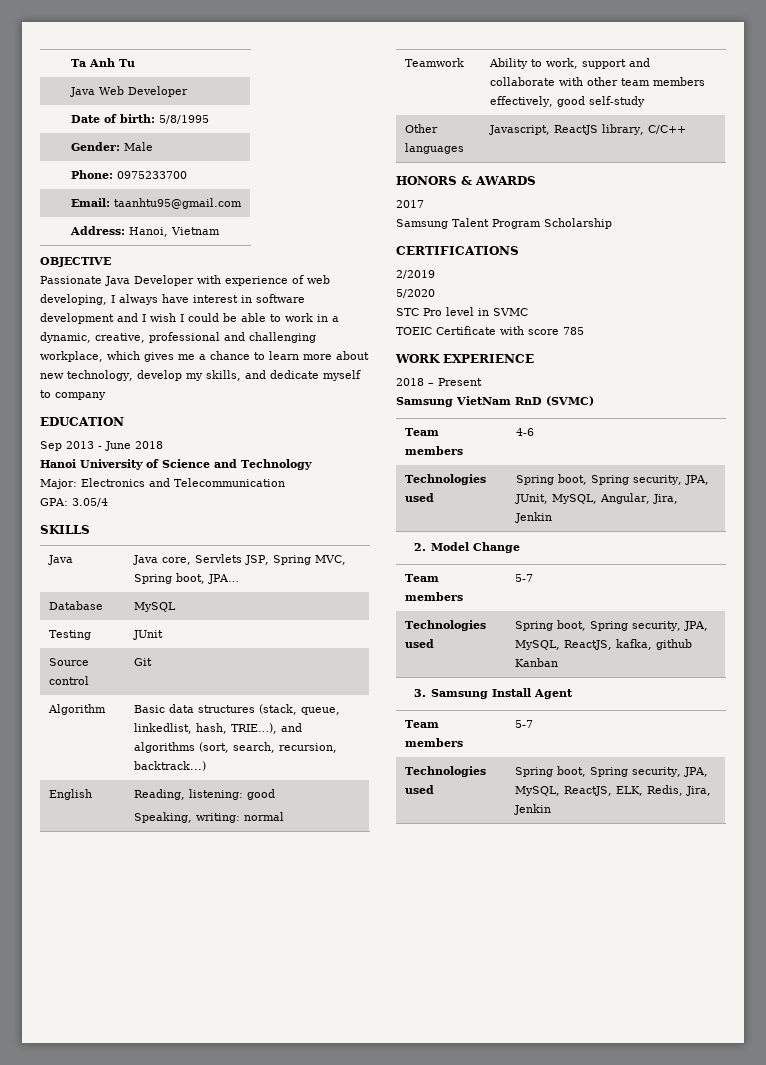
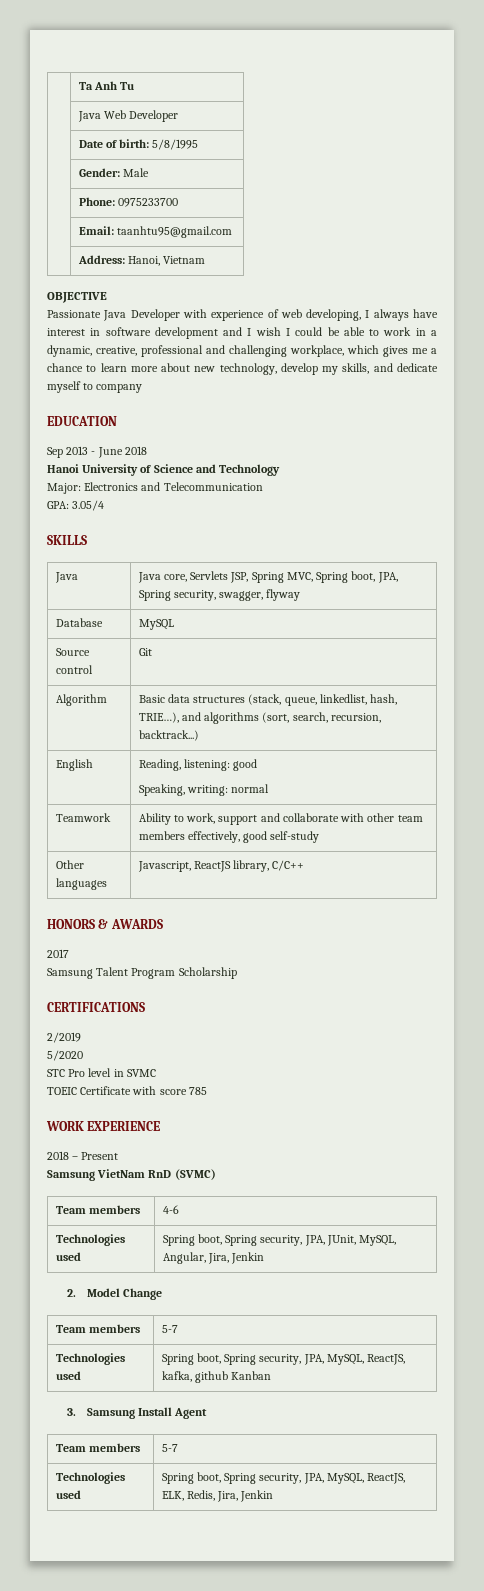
[207,574,239,584] JPA… -> [377,572,398,583] [138,589,301,601] JPA, Spring security, swagger, flyway
[48,630,91,640] [132,630,163,640] // Testing | JUnit -> (174, 624) none

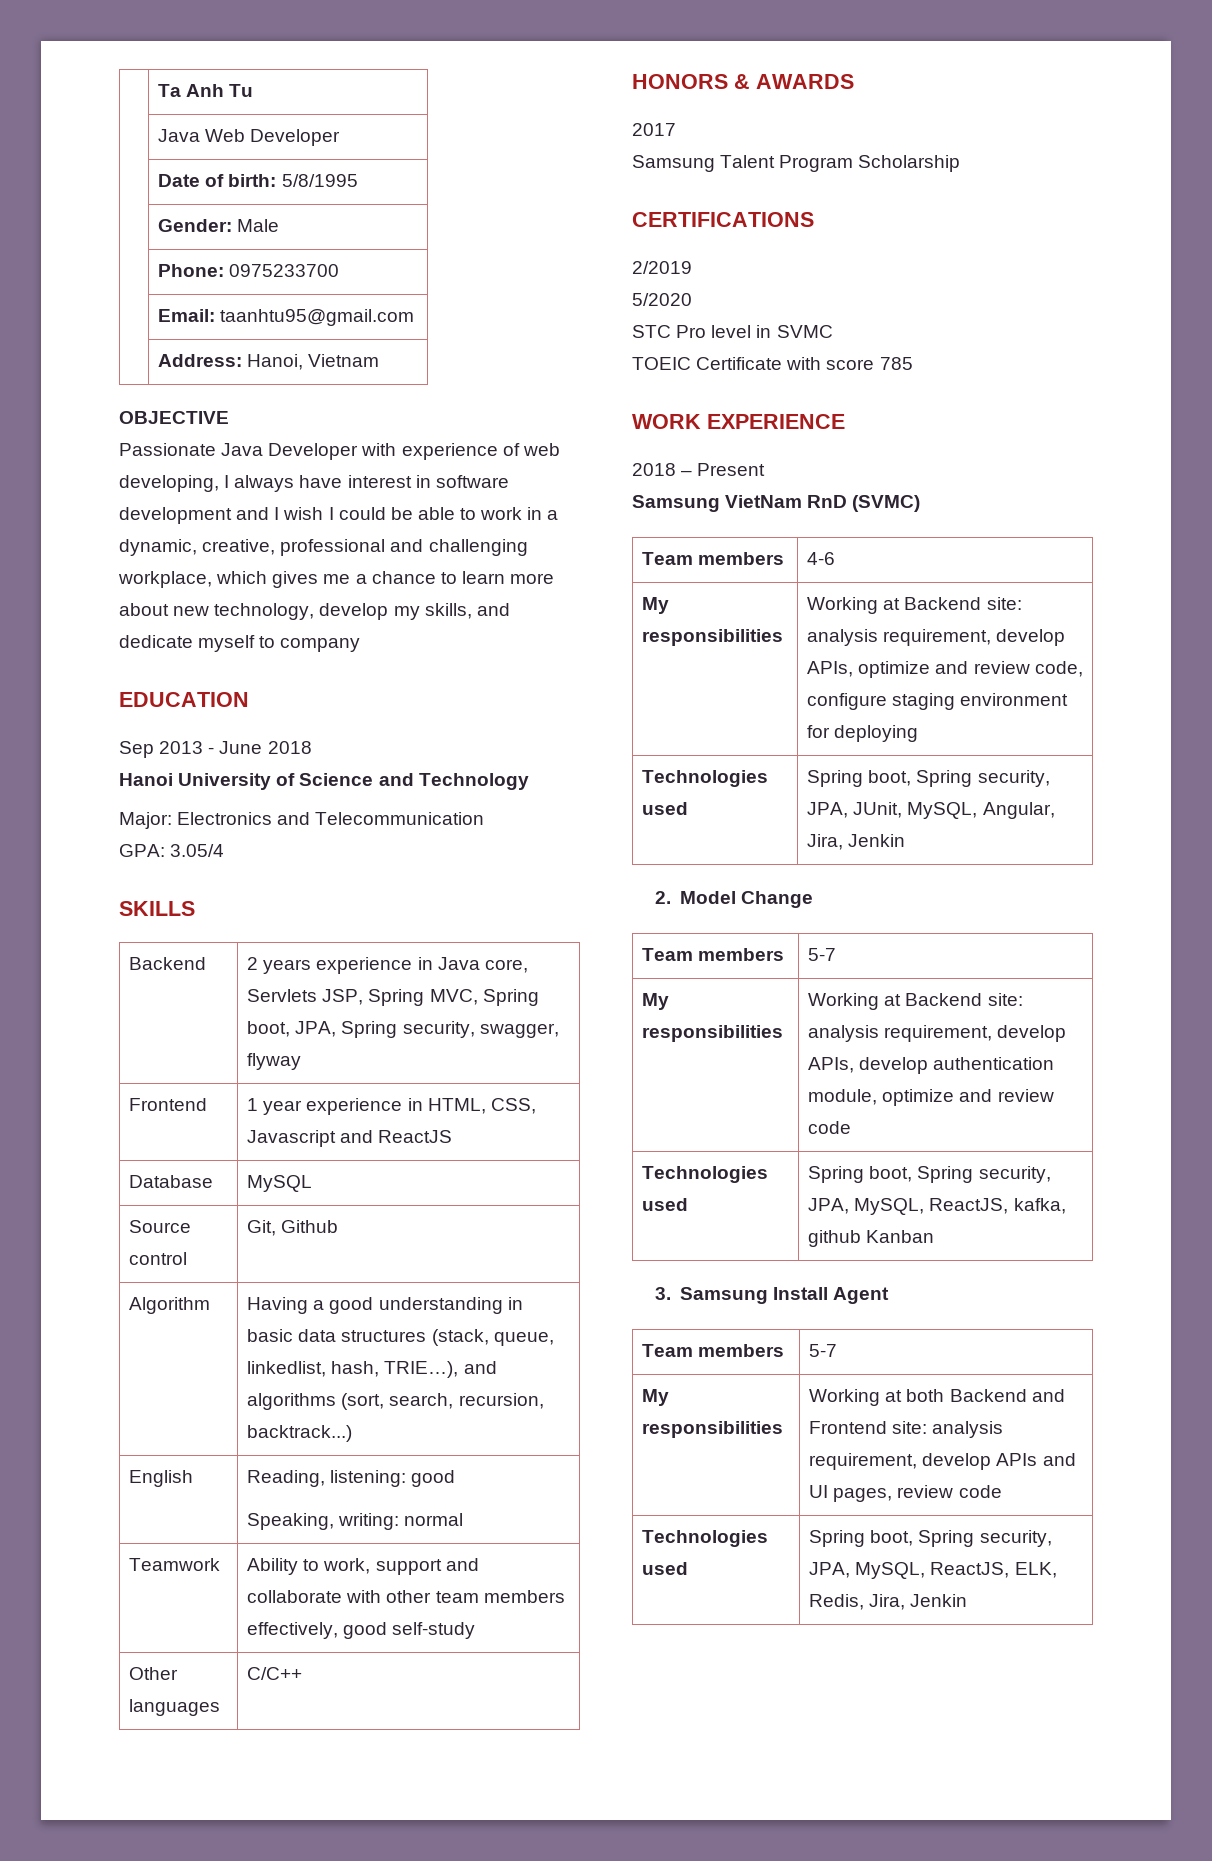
[54,572,78,583] Java | -> [129,957,207,970] [247,957,433,974] Backend | 2 years experience in
(301, 595) none -> [129,1098,208,1111] [247,1098,536,1115] [247,1130,453,1147] // Frontend | 1 year experience in HTML, CSS, Javascript and ReactJS
[138,648,152,656] Git -> [247,1220,339,1236] Git, Github
[138,695,165,703] Basic -> [247,1297,523,1314] [247,1329,294,1342] Having a good understanding in basic
[137,860,270,872] Javascript, ReactJS library, -> (221, 1707) none
(179, 1209) none -> [642,597,670,614] [642,629,784,646] [807,597,1022,614] [807,629,1066,646] [807,661,1083,678] [807,693,1069,710] [807,725,919,742] // My responsibilities | Working at Backend site: analysis requirement, develop APIs, optimize and review code, configure staging environment for deploying
(178, 1329) none -> [642,993,670,1010] [642,1025,784,1042] [808,993,1023,1010] [808,1025,1067,1042] [808,1057,1055,1074] [808,1089,1054,1106] [808,1121,852,1134] // My responsibilities | Working at Backend site: analysis requirement, develop APIs, develop authentication module, optimize and review code
(178, 1448) none -> [642,1389,670,1406] [642,1421,784,1438] [809,1389,1065,1406] [809,1421,1004,1438] [809,1453,1076,1470] [809,1485,1002,1502] // My responsibilities | Working at both Backend and Frontend site: analysis requirement, develop APIs and UI pages, review code

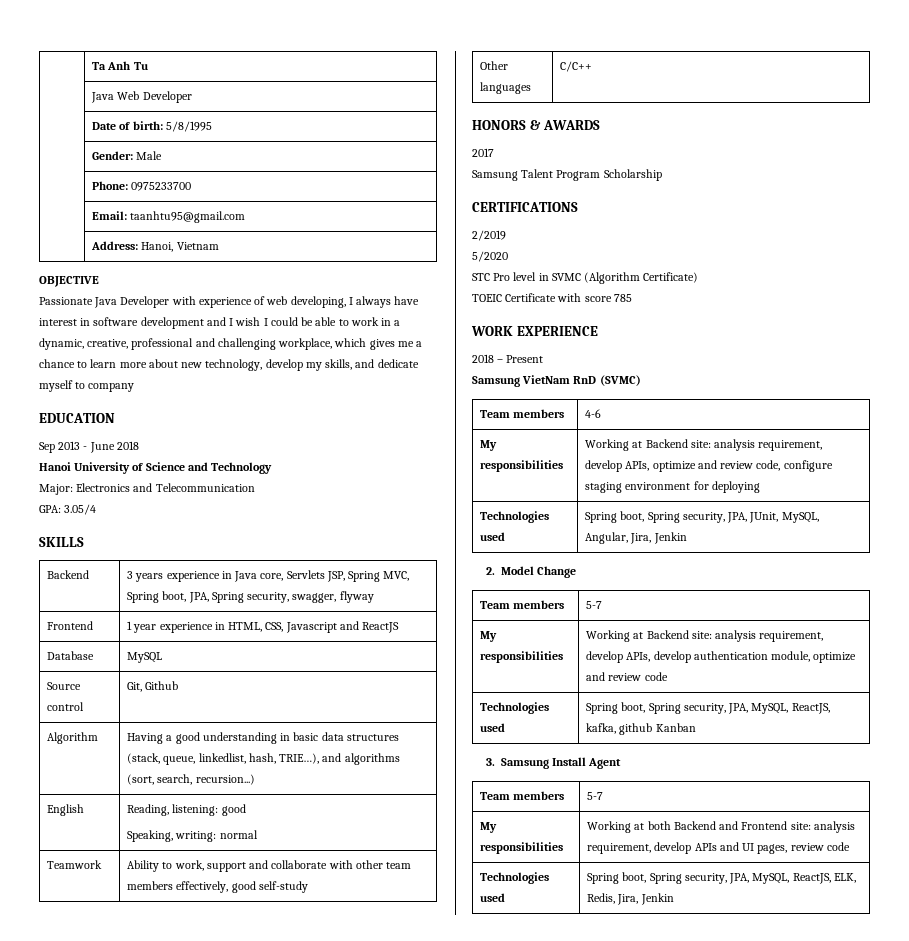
[247,957,259,970] 2 -> [127,571,134,579] 3
[458,1393,544,1409] [247,1425,353,1442] recursion, backtrack...) -> [195,774,255,785] recursion...)
(833, 331) none -> [584,272,699,284] (Algorithm Certificate)

